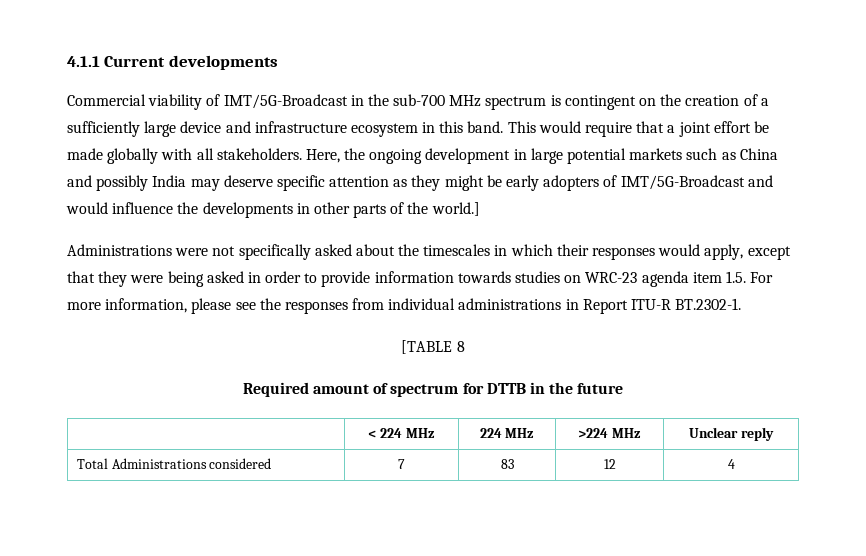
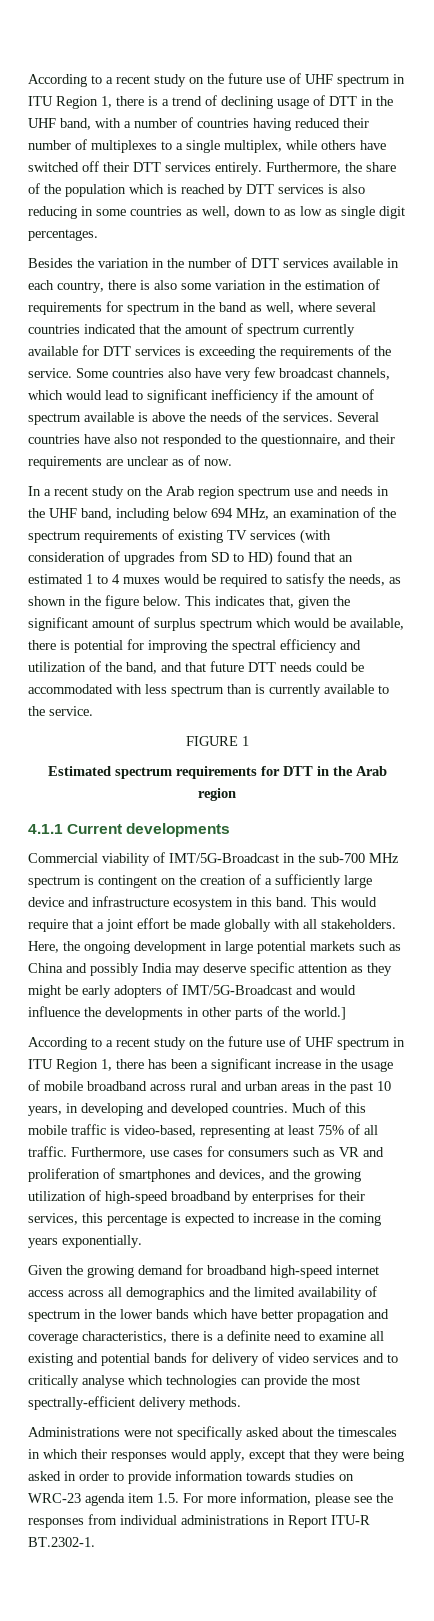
(67, 61) none -> [28,73,405,87] [28,95,393,109] [28,117,369,131] [28,139,386,153] [28,161,396,175] [28,183,365,197] [28,206,405,219] [28,229,98,241] [28,257,399,268] [28,279,380,293] [28,301,376,315] [28,323,355,337] [28,345,391,359] [28,367,390,381] [28,389,374,403] [28,411,379,425] [28,434,395,447] [28,455,232,469] [28,486,389,499] [28,507,396,521] [28,529,331,544] [28,551,353,566] [28,573,401,587] [28,595,350,609] [28,617,404,631] [28,639,361,653] [28,661,364,674] [28,684,389,697] [28,706,93,716] [185,736,249,746] [47,766,387,779] [198,788,236,801] According to a recent study on the future use of UHF spectrum in ITU Region 1, there is a trend of declining usage of DTT in the UHF band, with a number of countries having reduced their number of multiplexes to a single multiplex, while others have switched off their DTT services entirely. Furthermore, the share of the population which is reached by DTT services is also reducing in some countries as well, down to as low as single digit percentages. // Besides the variation in the number of DTT services available in each country, there is also some variation in the estimation of requirements for spectrum in the band as well, where several countries indicated that the amount of spectrum currently available for DTT services is exceeding the requirements of the service. Some countries also have very few broadcast channels, which would lead to significant inefficiency if the amount of spectrum available is above the needs of the services. Several countries have also not responded to the questionnaire, and their requirements are unclear as of now. // In a recent study on the Arab region spectrum use and needs in the UHF band, including below 694 MHz, an examination of the spectrum requirements of existing TV services (with consideration of upgrades from SD to HD) found that an estimated 1 to 4 muxes would be required to satisfy the needs, as shown in the figure below. This indicates that, given the significant amount of surplus spectrum which would be available, there is potential for improving the spectral efficiency and utilization of the band, and that future DTT needs could be accommodated with less spectrum than is currently available to the service. // FIGURE 1 // Estimated spectrum requirements for DTT in the Arab region //
(480, 209) none -> [28,1036,405,1050] [28,1058,393,1072] [28,1080,391,1094] [28,1102,366,1116] [28,1124,378,1138] [28,1146,384,1159] [28,1168,361,1182] [28,1190,365,1204] [28,1213,381,1226] [28,1235,142,1248] [28,1264,379,1278] [28,1286,377,1300] [28,1309,389,1322] [28,1330,384,1344] [28,1352,398,1366] [28,1375,360,1388] [28,1396,241,1410] // According to a recent study on the future use of UHF spectrum in ITU Region 1, there has been a significant increase in the usage of mobile broadband across rural and urban areas in the past 10 years, in developing and developed countries. Much of this mobile traffic is video-based, representing at least 75% of all traffic. Furthermore, use cases for consumers such as VR and proliferation of smartphones and devices, and the growing utilization of high-speed broadband by enterprises for their services, this percentage is expected to increase in the coming years exponentially. // Given the growing demand for broadband high-speed internet access across all demographics and the limited availability of spectrum in the lower bands which have better propagation and coverage characteristics, there is a definite need to examine all existing and potential bands for delivery of video services and to critically analyse which technologies can provide the most spectrally-efficient delivery methods.
[401,340,465,354] [242,382,624,397] [368,428,435,438] [479,428,535,438] [578,428,641,438] [689,427,774,441] [76,458,272,469] [398,459,405,469] [500,459,514,469] [603,459,616,469] [727,459,735,469] // [TABLE 8 // Required amount of spectrum for DTTB in the future // | < 224 MHz | 224 MHz | >224 MHz | Unclear reply // Total Administrations considered | 7 | 83 | 12 | 4 -> (95, 1542) none

